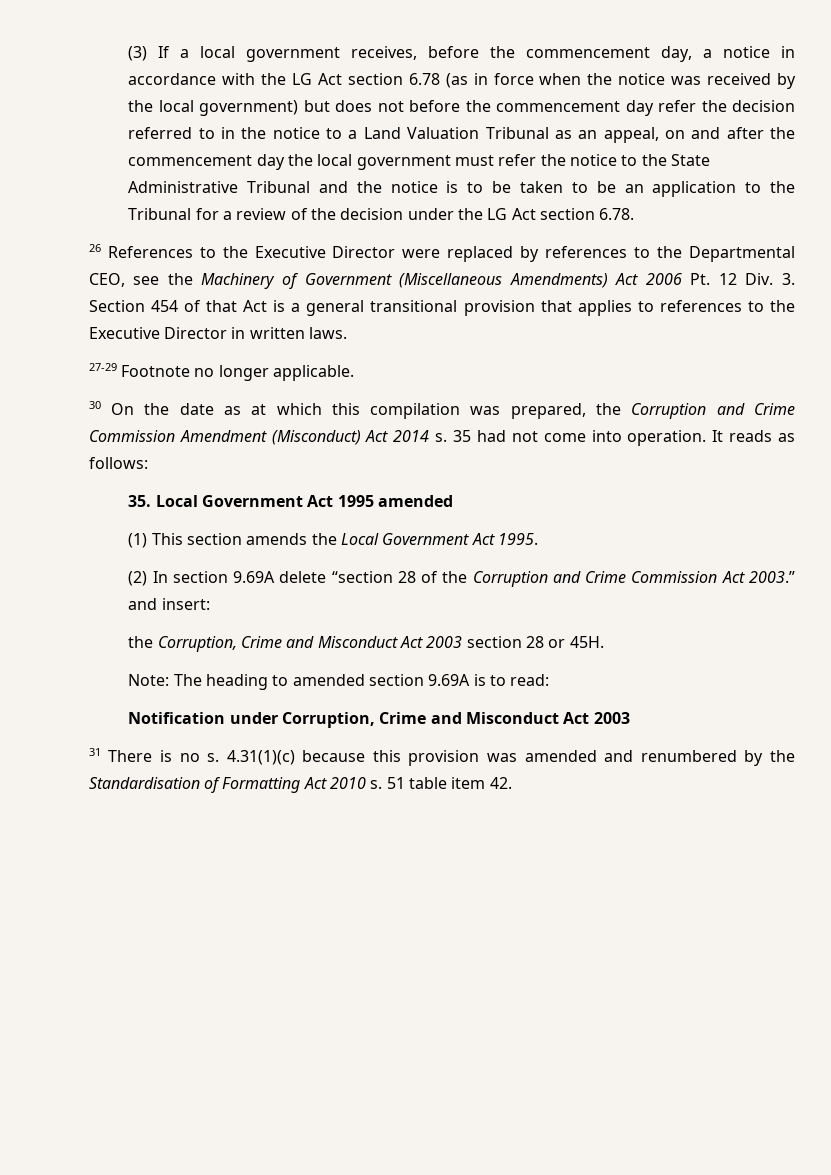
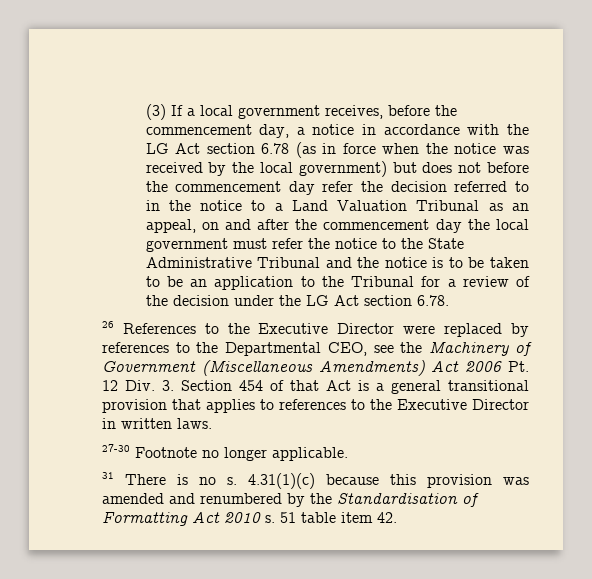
[88,363,117,371] 27-29 -> [101,444,130,452] 27-30
[88,401,795,419] [88,430,795,446] [88,457,148,469] [128,495,453,507] [128,533,538,548] [128,571,796,587] [128,598,210,610] [128,636,604,652] [128,674,550,690] [128,712,630,728] // 30 On the date as at which this compilation was prepared, the Corruption and Crime Commission Amendment (Misconduct) Act 2014 s. 35 had not come into operation. It reads as follows: // 35. Local Government Act 1995 amended // (1) This section amends the Local Government Act 1995. // (2) In section 9.69A delete “section 28 of the Corruption and Crime Commission Act 2003.” and insert: // the Corruption, Crime and Misconduct Act 2003 section 28 or 45H. // Note: The heading to amended section 9.69A is to read: // Notification under Corruption, Crime and Misconduct Act 2003 -> (348, 454) none

